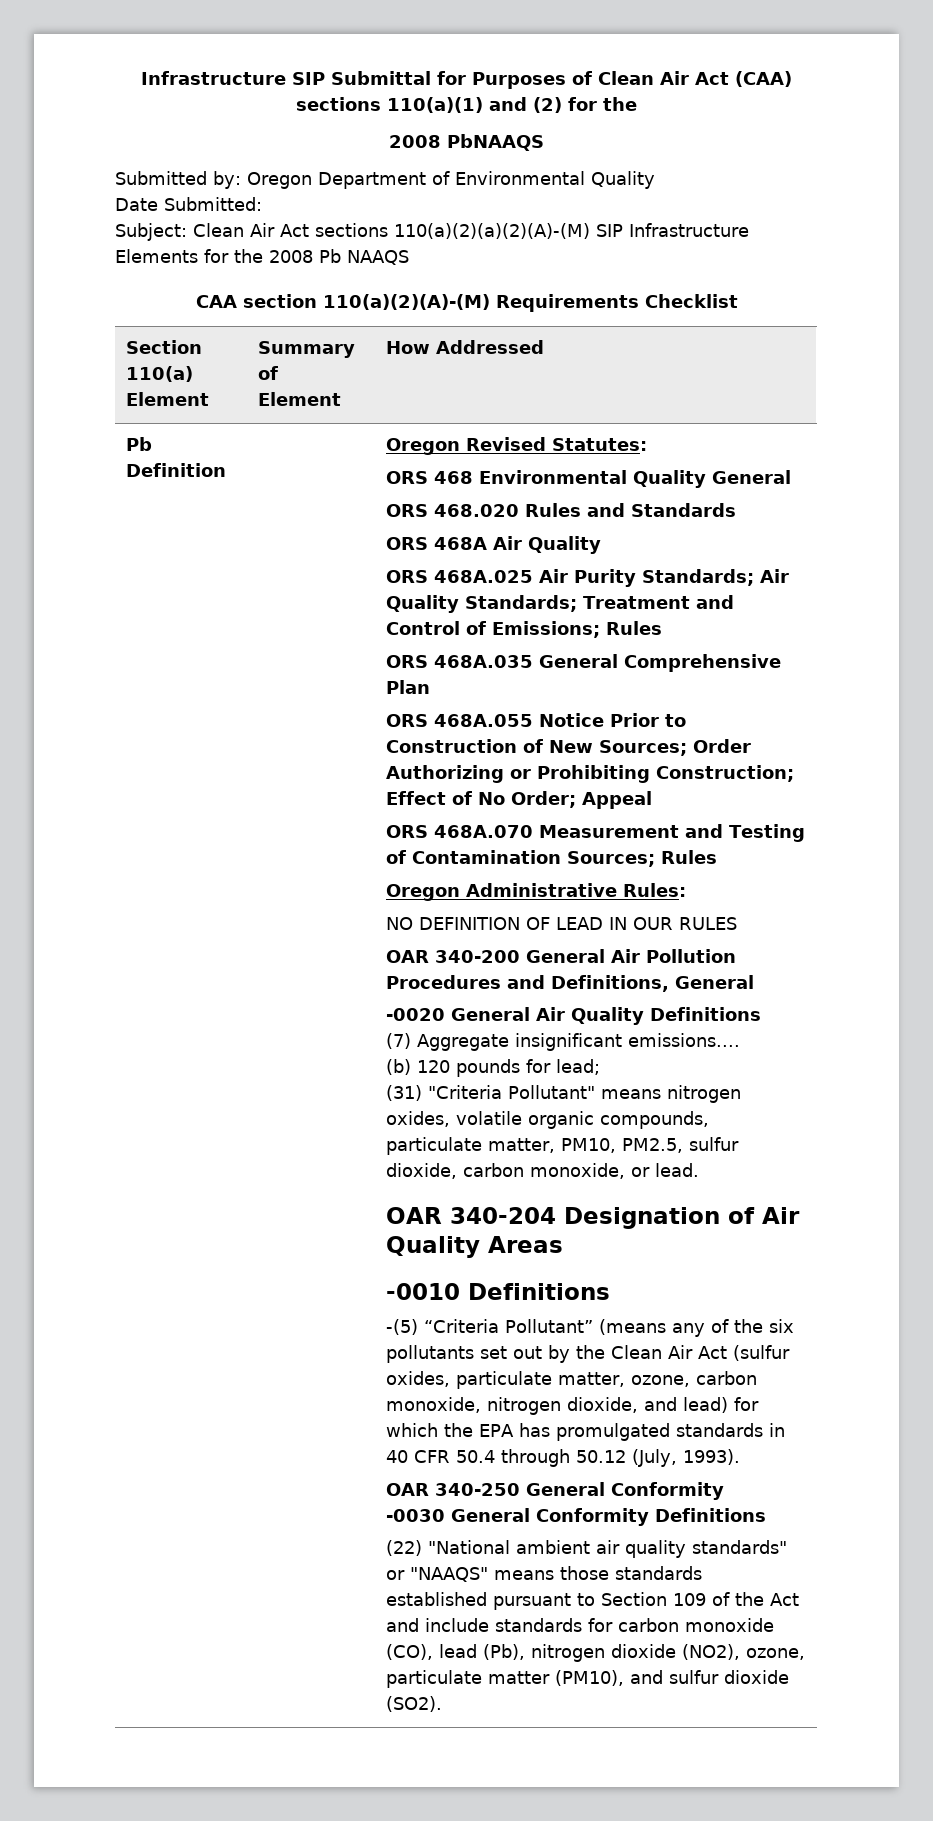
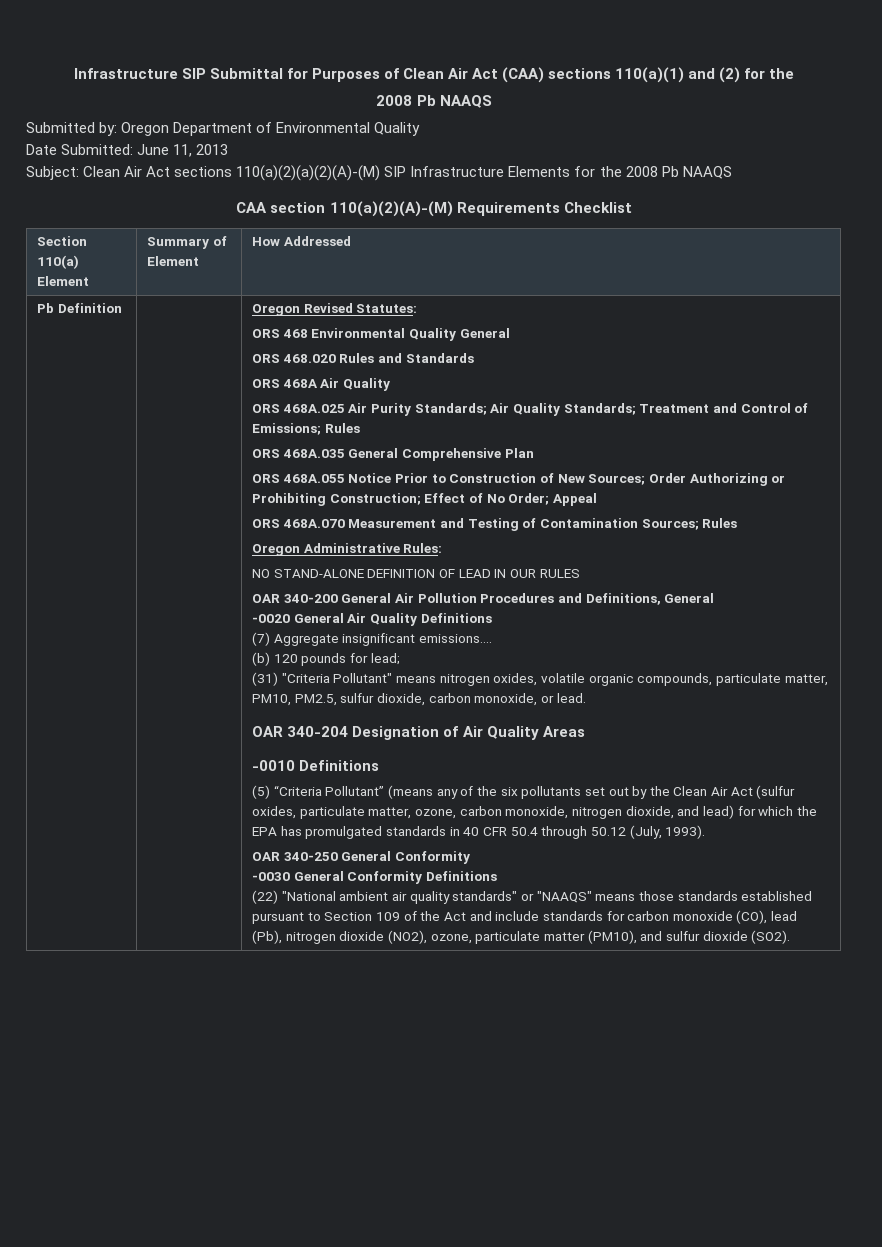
[447,134,544,151] PbNAAQS -> [416,95,492,108] Pb NAAQS
(262, 204) none -> [137,144,229,157] June 11, 2013
(413, 923) none -> [273,569,364,578] STAND-ALONE
[385,1319,418,1335] -(5) -> [252,785,271,799] (5)

